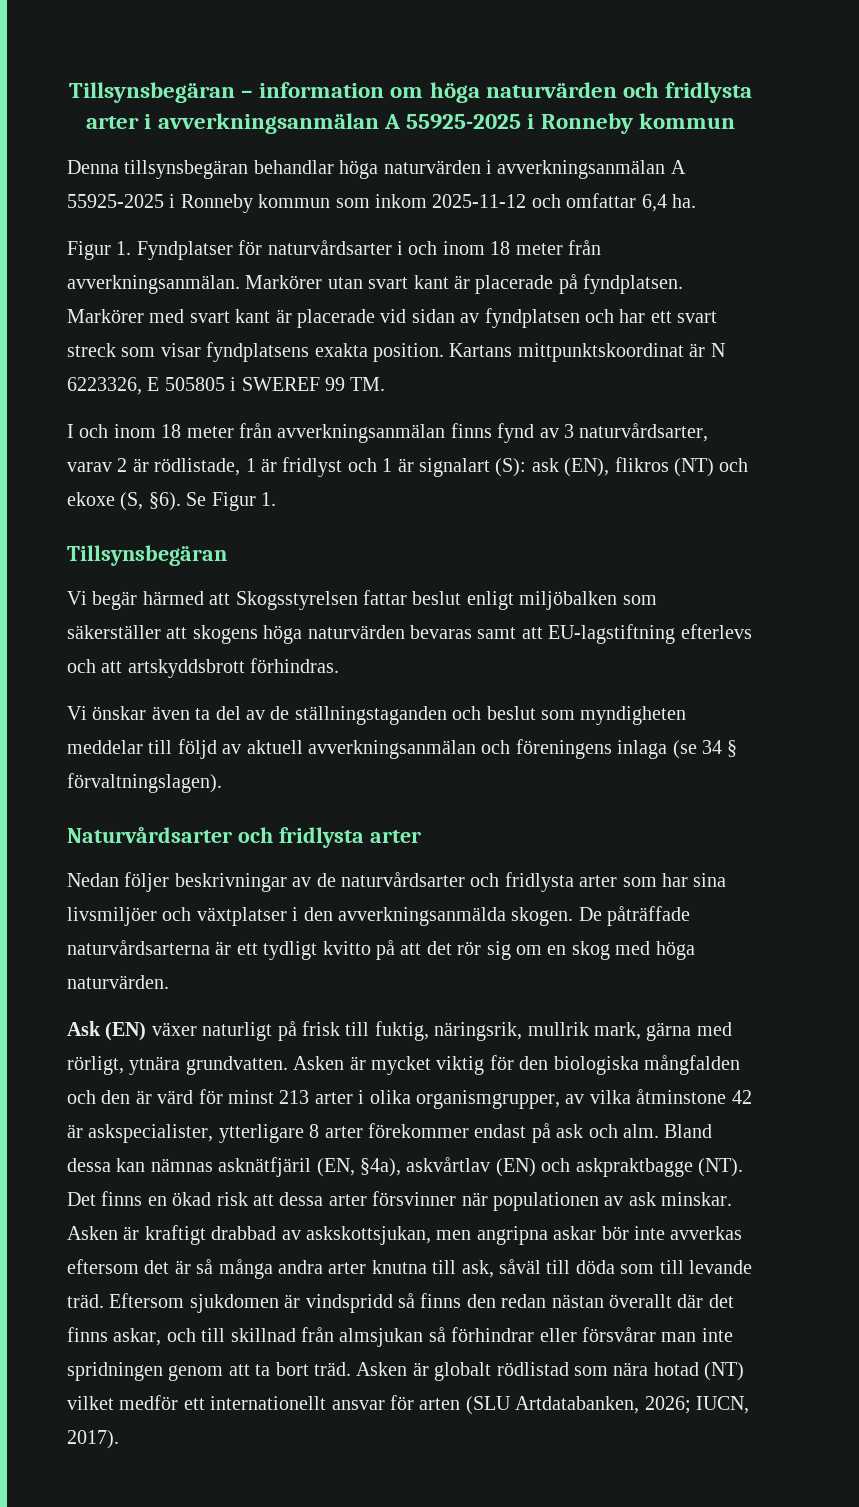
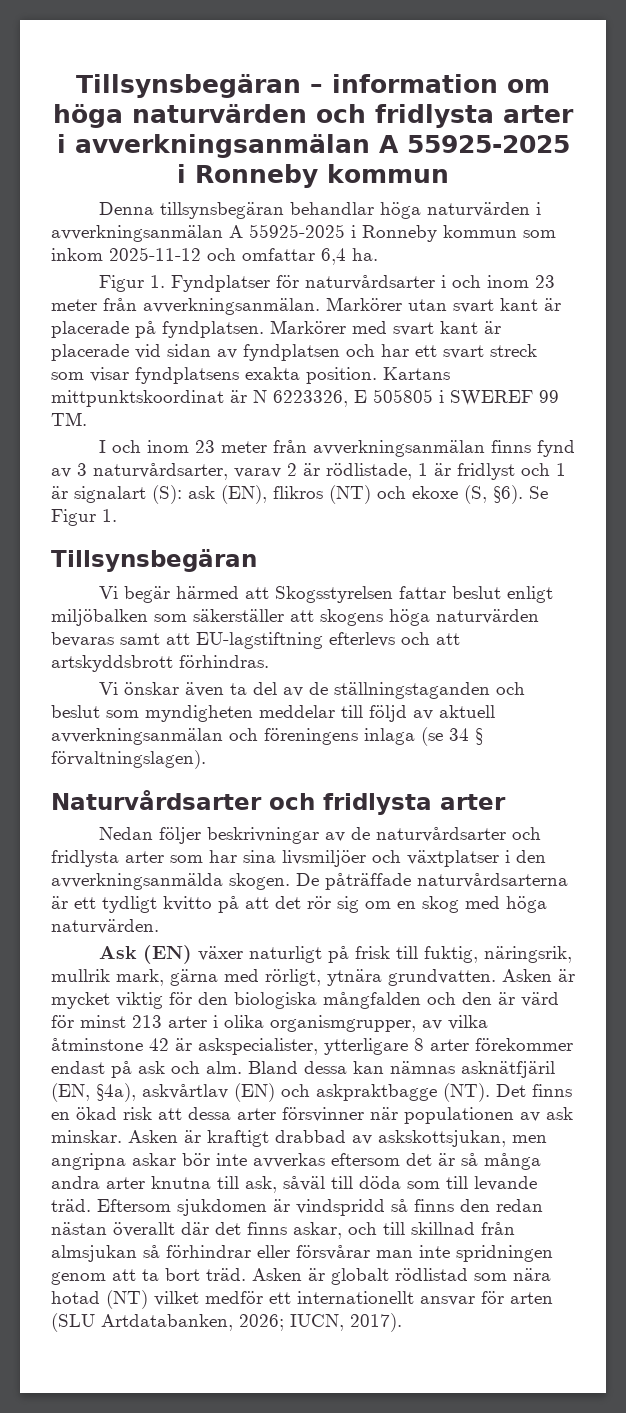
[490,241,511,255] 18 -> [534,275,555,288] 23
[161,424,182,438] 18 -> [194,440,215,453] 23

